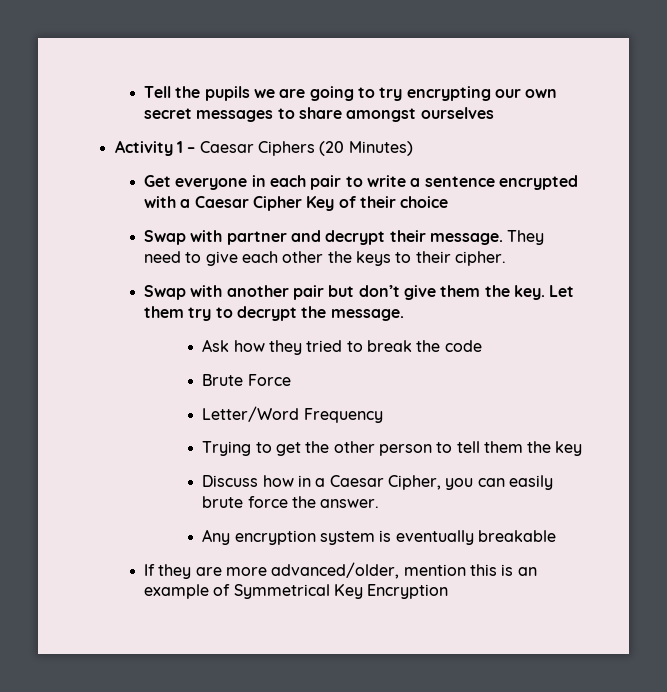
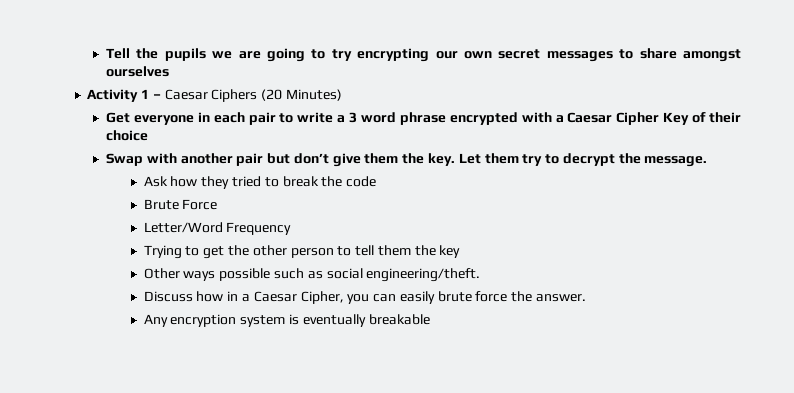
[424,176,495,187] sentence -> [349,112,446,125] 3 word phrase
[143,230,545,245] [143,251,506,266] // Swap with partner and decrypt their message. They need to give each other the keys to their cipher. -> (148, 135) none
(583, 448) none -> [143,268,481,282] // Other ways possible such as social engineering/theft.
[143,562,537,579] [143,584,449,599] // If they are more advanced/older, mention this is an example of Symmetrical Key Encryption -> (430, 319) none

